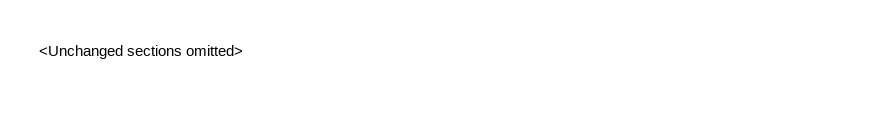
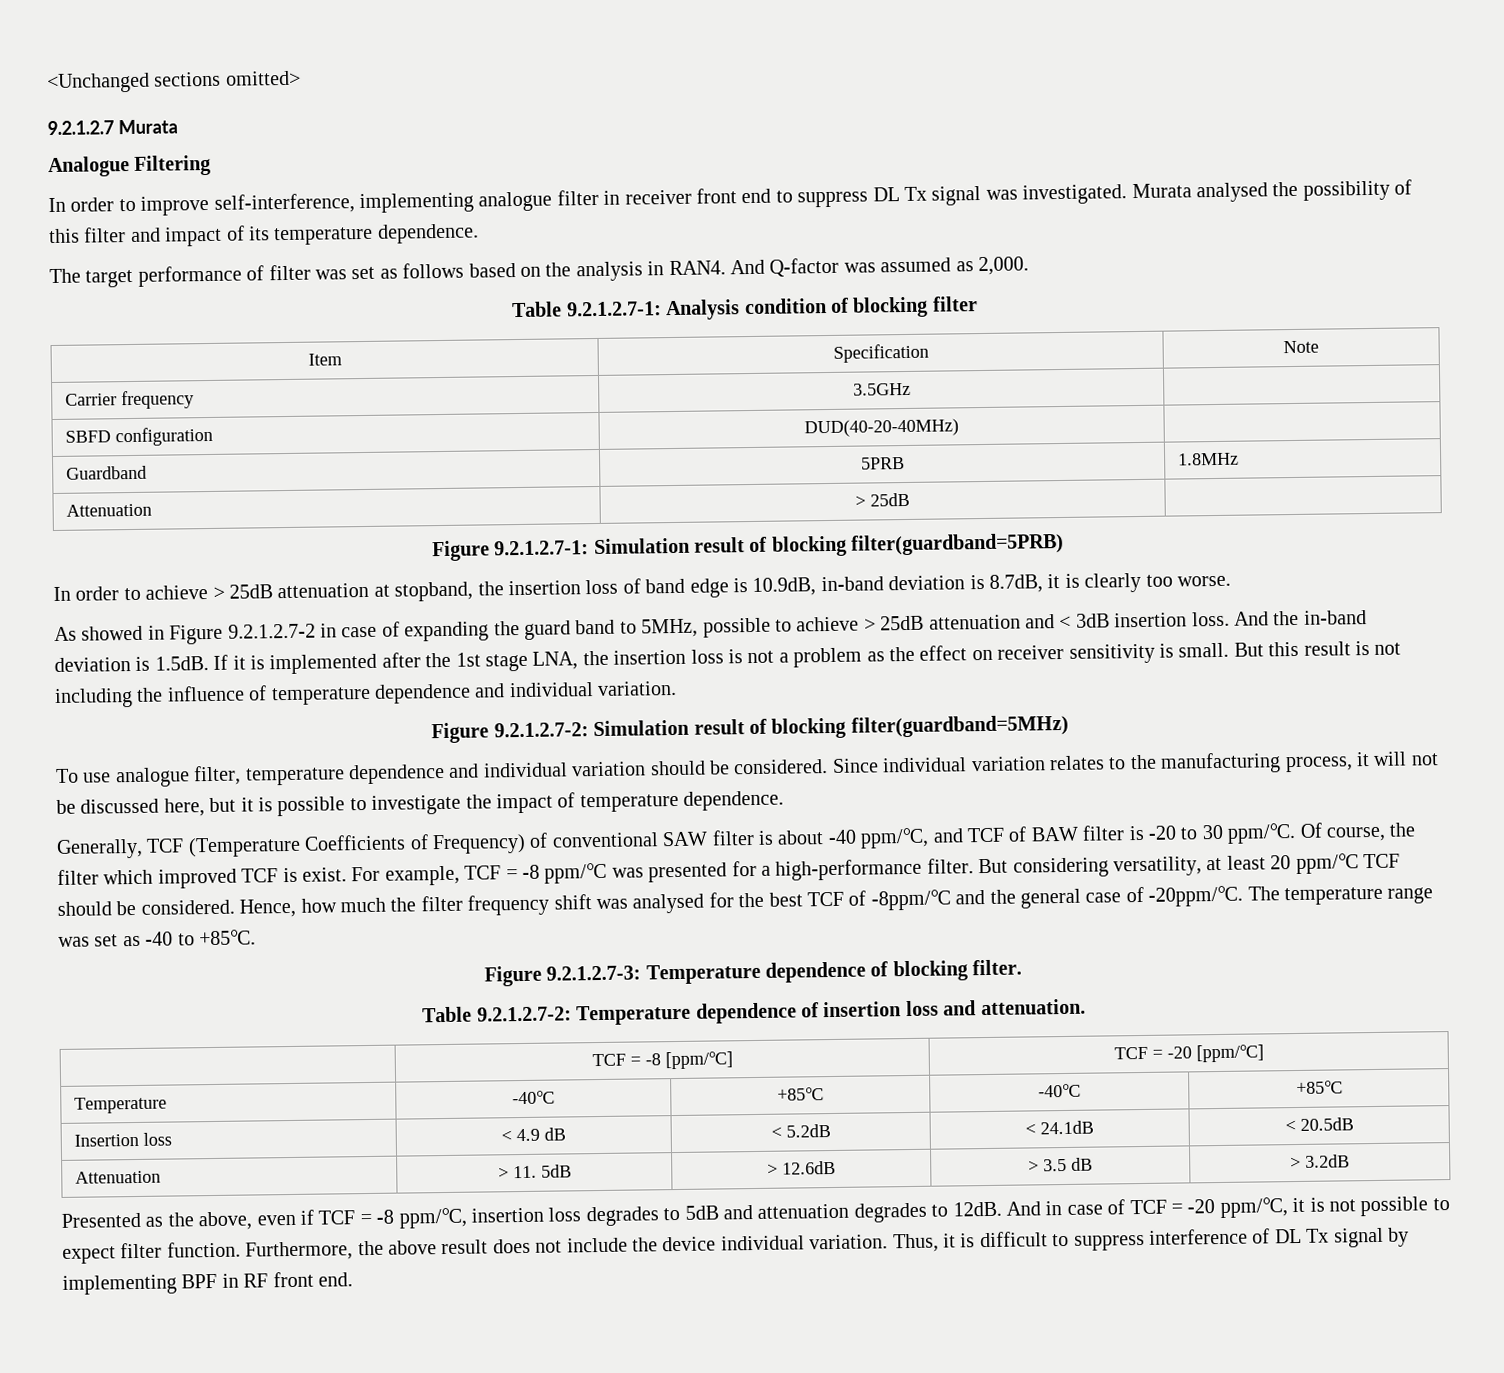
(244, 50) none -> [47,119,178,136] [48,154,212,178] [48,179,1413,216] [49,223,479,247] [49,256,1029,288] [512,296,978,321] [307,353,342,366] [832,343,929,363] [1283,340,1319,354] [65,390,195,410] [852,382,911,396] [65,426,214,447] [803,418,959,438] [66,465,148,480] [860,457,905,470] [1178,452,1240,466] [66,503,153,517] [854,492,910,507] [431,532,1065,562] [53,572,1231,602] [54,610,1367,645] [54,641,1402,675] [54,680,678,709] [431,714,1069,744] [56,751,1439,788] [56,790,785,817] [56,822,1416,859] [57,853,1401,889] [57,885,1434,918] [58,929,257,947] [483,959,1023,987] [422,998,1086,1026] [591,1051,733,1070] [1113,1044,1264,1063] [74,1096,168,1114] [512,1090,555,1105] [777,1087,824,1101] [1038,1083,1081,1098] [1295,1080,1343,1095] [74,1132,173,1147] [501,1127,566,1142] [770,1124,831,1138] [1025,1120,1094,1135] [1284,1117,1354,1132] [75,1170,162,1184] [497,1164,572,1179] [767,1160,836,1175] [1028,1157,1093,1172] [1290,1154,1350,1169] [61,1196,1450,1231] [62,1227,1410,1264] [62,1271,353,1295] // 9.2.1.2.7 Murata // Analogue Filtering // In order to improve self-interference, implementing analogue filter in receiver front end to suppress DL Tx signal was investigated. Murata analysed the possibility of this filter and impact of its temperature dependence. // The target performance of filter was set as follows based on the analysis in RAN4. And Q-factor was assumed as 2,000. // Table 9.2.1.2.7-1: Analysis condition of blocking filter // Item | Specification | Note // Carrier frequency | 3.5GHz | // SBFD configuration | DUD(40-20-40MHz) | // Guardband | 5PRB | 1.8MHz // Attenuation | > 25dB | // Figure 9.2.1.2.7-1: Simulation result of blocking filter(guardband=5PRB) // In order to achieve > 25dB attenuation at stopband, the insertion loss of band edge is 10.9dB, in-band deviation is 8.7dB, it is clearly too worse. // As showed in Figure 9.2.1.2.7-2 in case of expanding the guard band to 5MHz, possible to achieve > 25dB attenuation and < 3dB insertion loss. And the in-band deviation is 1.5dB. If it is implemented after the 1st stage LNA, the insertion loss is not a problem as the effect on receiver sensitivity is small. But this result is not including the influence of temperature dependence and individual variation. // Figure 9.2.1.2.7-2: Simulation result of blocking filter(guardband=5MHz) // To use analogue filter, temperature dependence and individual variation should be considered. Since individual variation relates to the manufacturing process, it will not be discussed here, but it is possible to investigate the impact of temperature dependence. // Generally, TCF (Temperature Coefficients of Frequency) of conventional SAW filter is about -40 ppm/℃, and TCF of BAW filter is -20 to 30 ppm/℃. Of course, the filter which improved TCF is exist. For example, TCF = -8 ppm/℃ was presented for a high-performance filter. But considering versatility, at least 20 ppm/℃ TCF should be considered. Hence, how much the filter frequency shift was analysed for the best TCF of -8ppm/℃ and the general case of -20ppm/℃. The temperature range was set as -40 to +85℃. // Figure 9.2.1.2.7-3: Temperature dependence of blocking filter. // Table 9.2.1.2.7-2: Temperature dependence of insertion loss and attenuation. // | TCF = -8 [ppm/℃] | TCF = -20 [ppm/℃] // Temperature | -40℃ | +85℃ | -40℃ | +85℃ // Insertion loss | < 4.9 dB | < 5.2dB | < 24.1dB | < 20.5dB // Attenuation | > 11. 5dB | > 12.6dB | > 3.5 dB | > 3.2dB // Presented as the above, even if TCF = -8 ppm/℃, insertion loss degrades to 5dB and attenuation degrades to 12dB. And in case of TCF = -20 ppm/℃, it is not possible to expect filter function. Furthermore, the above result does not include the device individual variation. Thus, it is difficult to suppress interference of DL Tx signal by implementing BPF in RF front end.

